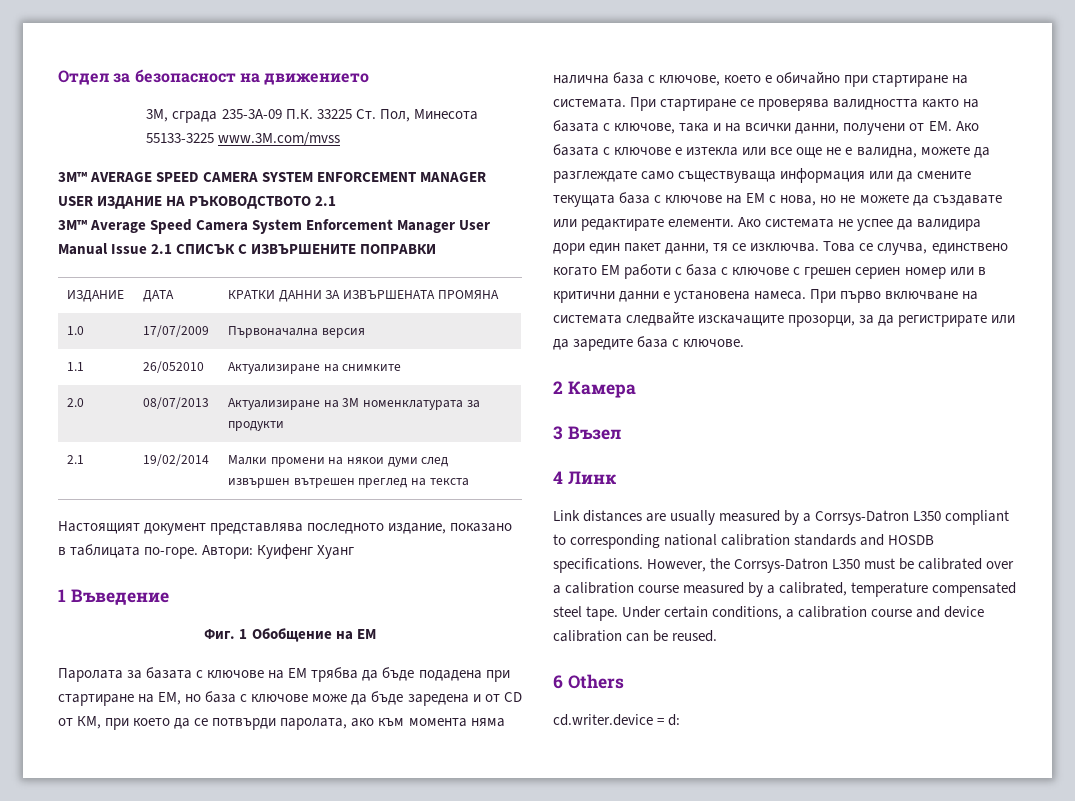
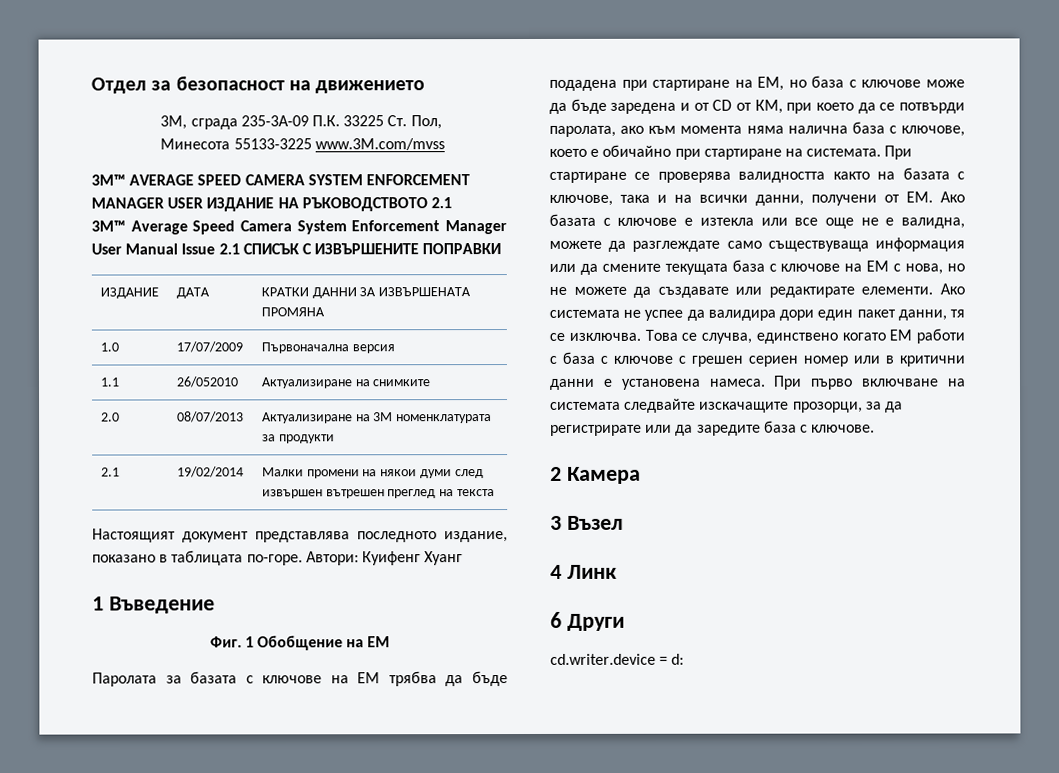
[553,510,1010,525] [553,534,935,549] [553,558,1015,573] [553,582,1017,597] [553,606,985,621] [553,630,718,642] // Link distances are usually measured by a Corrsys-Datron L350 compliant to corresponding national calibration standards and HOSDB specifications. However, the Corrsys-Datron L350 must be calibrated over a calibration course measured by a calibrated, temperature compensated steel tape. Under certain conditions, a calibration course and device calibration can be reused. -> (617, 571) none
[567,674,624,689] Others -> [566,613,625,631] Други

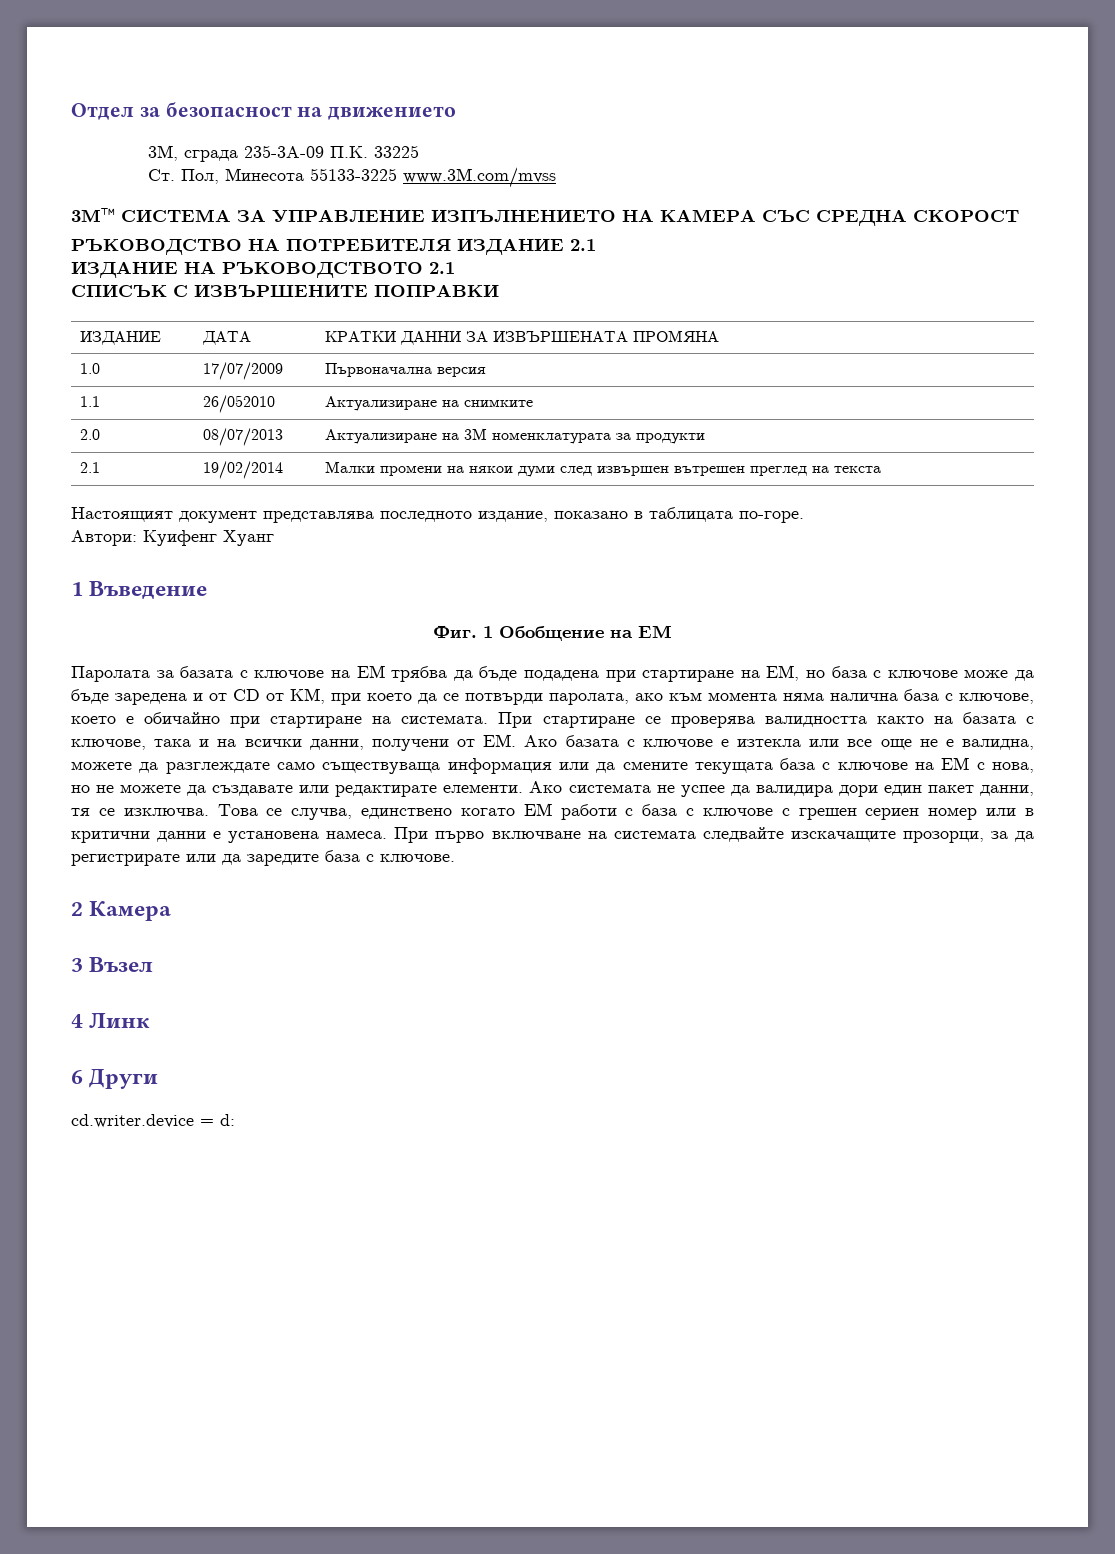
(385, 121) none -> (420, 151) //
[129,174,470,186] [91,197,452,212] [91,220,507,235] [91,243,240,255] AVERAGE SPEED CAMERA SYSTEM ENFORCEMENT MANAGER USER ИЗДАНИЕ НА РЪКОВОДСТВОТО 2.1 // 3M™ Average Speed Camera System Enforcement Manager User Manual Issue 2.1 -> [121,209,1019,226] [71,238,596,255] [71,261,455,278] СИСТЕМА ЗА УПРАВЛЕНИЕ ИЗПЪЛНЕНИЕТО НА КАМЕРА СЪС СРЕДНА СКОРОСТ // РЪКОВОДСТВО НА ПОТРЕБИТЕЛЯ ИЗДАНИЕ 2.1 // ИЗДАНИЕ НА РЪКОВОДСТВОТО 2.1 //
(303, 560) none -> (804, 517) //

